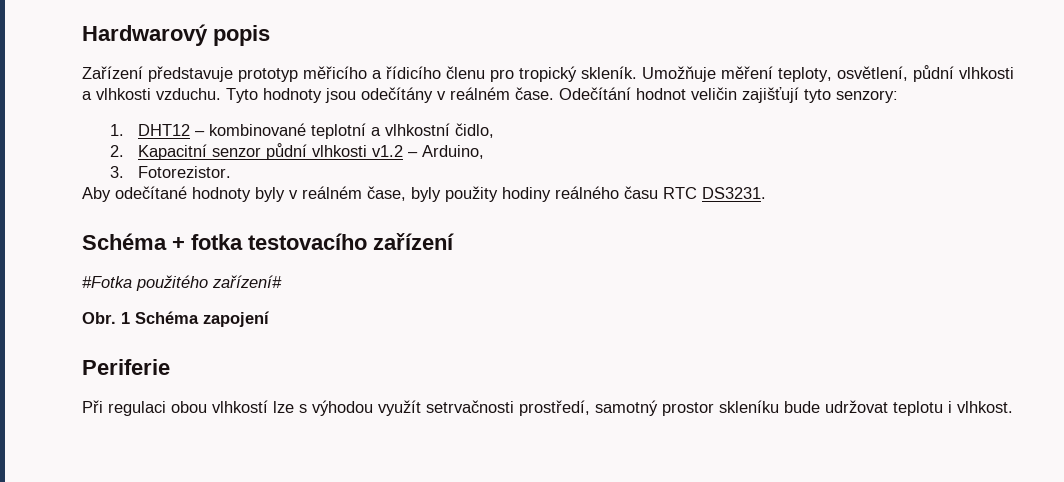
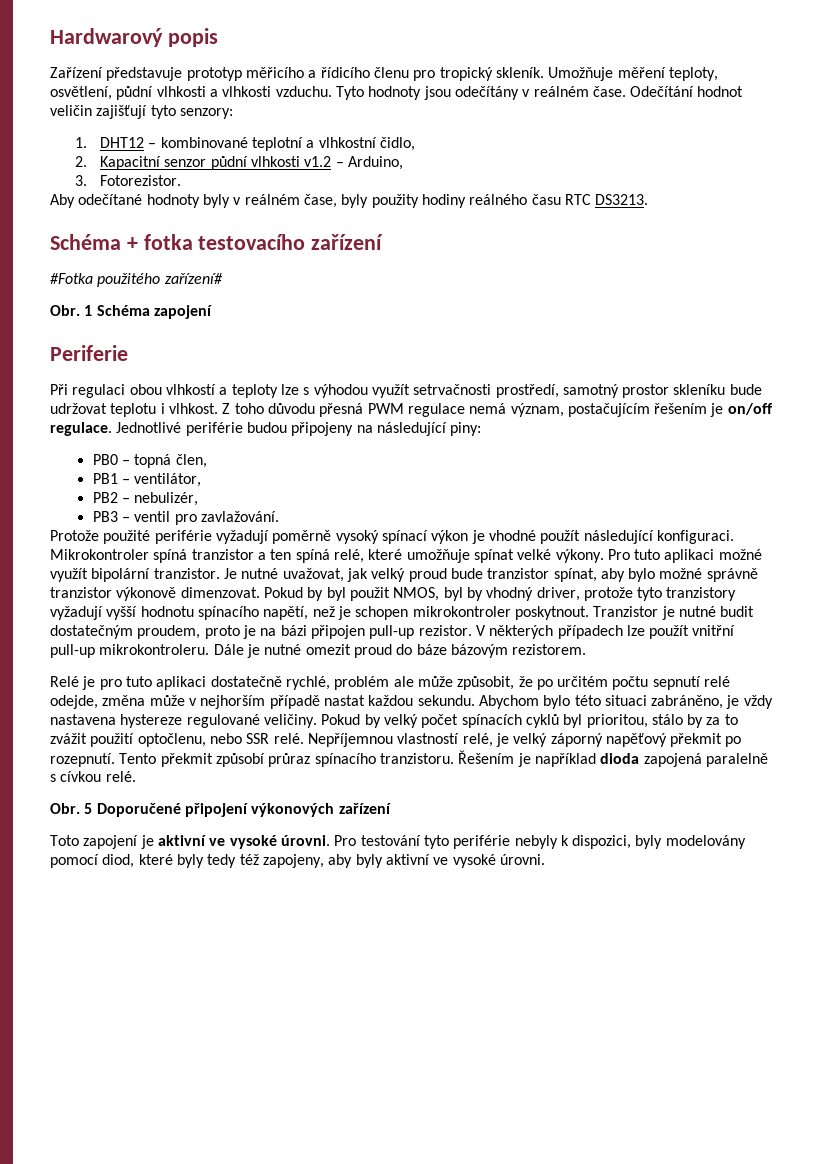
[702,187,766,199] DS3231. -> [595,194,649,205] DS3213.
(268, 406) none -> [219,384,278,398] a teploty
(1013, 407) none -> [222,403,773,417] [50,422,482,436] [92,454,207,468] [92,473,202,487] [92,492,199,506] [92,511,279,525] [50,530,734,544] [50,549,762,563] [50,568,758,582] [50,587,737,601] [50,606,755,620] [50,625,736,639] [50,644,587,658] [50,676,731,690] [50,695,773,709] [50,714,738,728] [50,733,742,747] [50,750,768,767] [50,771,136,782] [50,803,391,817] [50,835,746,849] [50,854,545,868] Z toho důvodu přesná PWM regulace nemá význam, postačujícím řešením je on/off regulace. Jednotlivé periférie budou připojeny na následující piny: // PB0 ‒ topná člen, // PB1 ‒ ventilátor, // PB2 ‒ nebulizér, // PB3 ‒ ventil pro zavlažování. // Protože použité periférie vyžadují poměrně vysoký spínací výkon je vhodné použít následující konfiguraci. Mikrokontroler spíná tranzistor a ten spíná relé, které umožňuje spínat velké výkony. Pro tuto aplikaci možné využít bipolární tranzistor. Je nutné uvažovat, jak velký proud bude tranzistor spínat, aby bylo možné správně tranzistor výkonově dimenzovat. Pokud by byl použit NMOS, byl by vhodný driver, protože tyto tranzistory vyžadují vyšší hodnotu spínacího napětí, než je schopen mikrokontroler poskytnout. Tranzistor je nutné budit dostatečným proudem, proto je na bázi připojen pull-up rezistor. V některých případech lze použít vnitřní pull-up mikrokontroleru. Dále je nutné omezit proud do báze bázovým rezistorem. // Relé je pro tuto aplikaci dostatečně rychlé, problém ale může způsobit, že po určitém počtu sepnutí relé odejde, změna může v nejhorším případě nastat každou sekundu. Abychom bylo této situaci zabráněno, je vždy nastavena hystereze regulované veličiny. Pokud by velký počet spínacích cyklů byl prioritou, stálo by za to zvážit použití optočlenu, nebo SSR relé. Nepříjemnou vlastností relé, je velký záporný napěťový překmit po rozepnutí. Tento překmit způsobí průraz spínacího tranzistoru. Řešením je například dioda zapojená paralelně s cívkou relé. // Obr. 5 Doporučené připojení výkonových zařízení // Toto zapojení je aktivní ve vysoké úrovni. Pro testování tyto periférie nebyly k dispozici, byly modelovány pomocí diod, které byly tedy též zapojeny, aby byly aktivní ve vysoké úrovni.

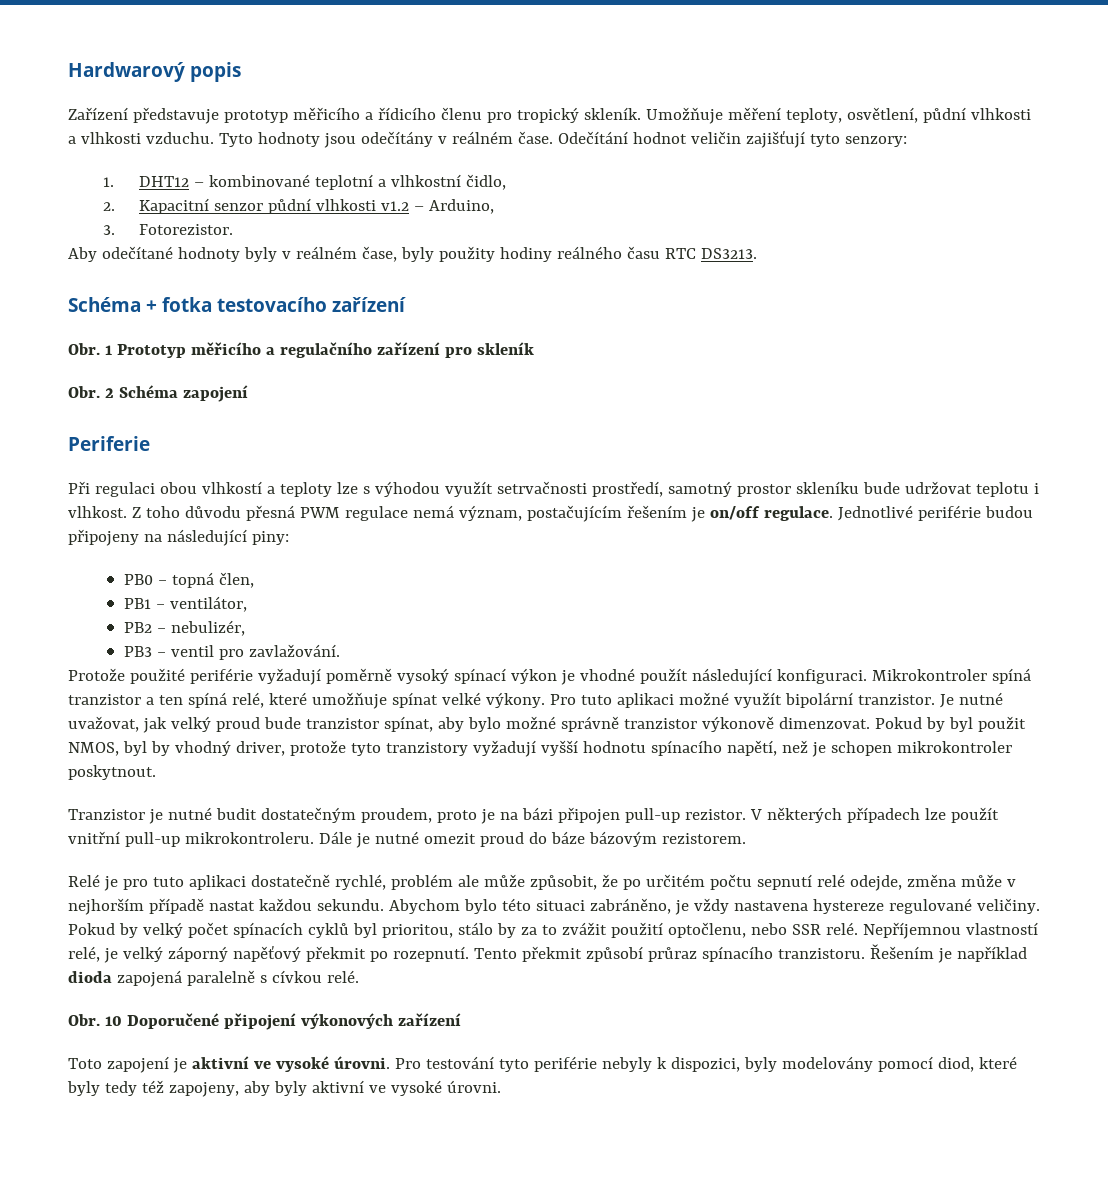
[50,273,223,287] [50,305,93,316] #Fotka použitého zařízení# // Obr. 1 -> [68,342,534,358] [68,386,114,398] Obr. 1 Prototyp měřicího a regulačního zařízení pro skleník // Obr. 2
(589, 613) none -> (156, 772) //
[84,803,93,814] 5 -> [104,1016,122,1026] 10

